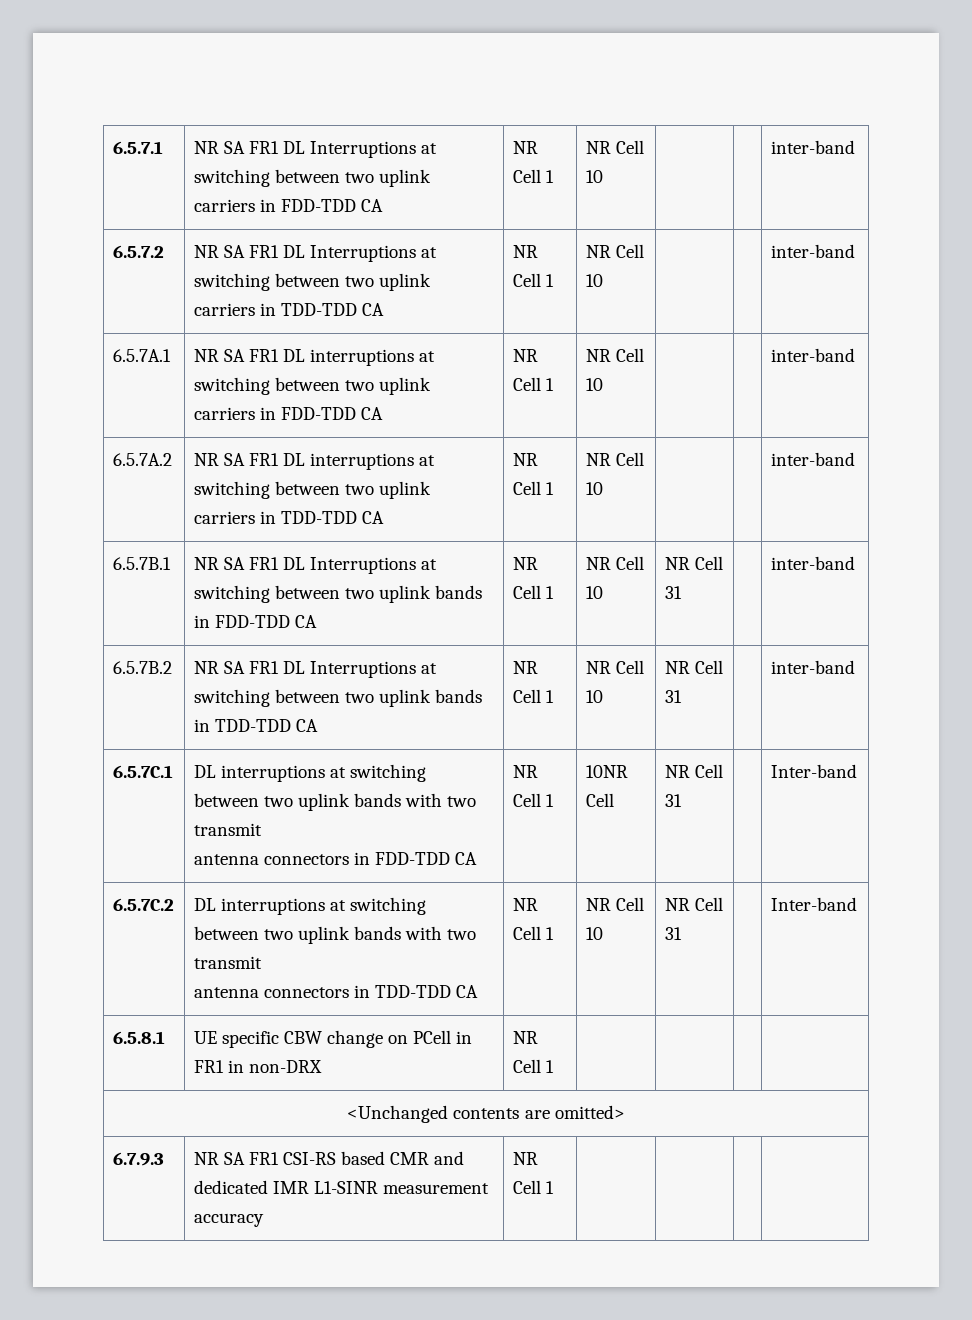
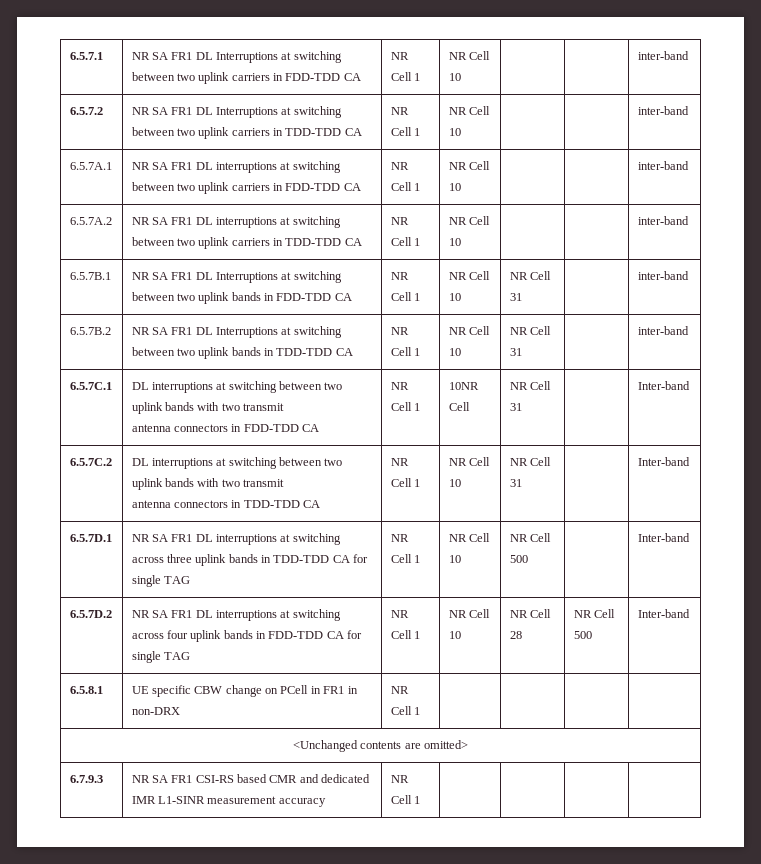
(857, 904) none -> [69,534,112,542] [131,533,341,545] [131,554,369,566] [131,575,190,587] [390,534,409,542] [390,554,420,563] [448,533,490,542] [448,555,461,563] [509,533,551,542] [509,555,528,563] [637,533,690,542] [69,610,112,618] [131,609,341,621] [131,630,363,642] [131,651,190,663] [390,610,409,618] [390,630,420,639] [448,609,490,618] [448,631,461,639] [509,609,551,618] [509,631,522,639] [573,609,615,618] [573,631,592,639] [637,609,690,618] // 6.5.7D.1 | NR SA FR1 DL interruptions at switching across three uplink bands in TDD-TDD CA for single TAG | NR Cell 1 | NR Cell 10 | NR Cell 500 | | Inter-band // 6.5.7D.2 | NR SA FR1 DL interruptions at switching across four uplink bands in FDD-TDD CA for single TAG | NR Cell 1 | NR Cell 10 | NR Cell 28 | NR Cell 500 | Inter-band

